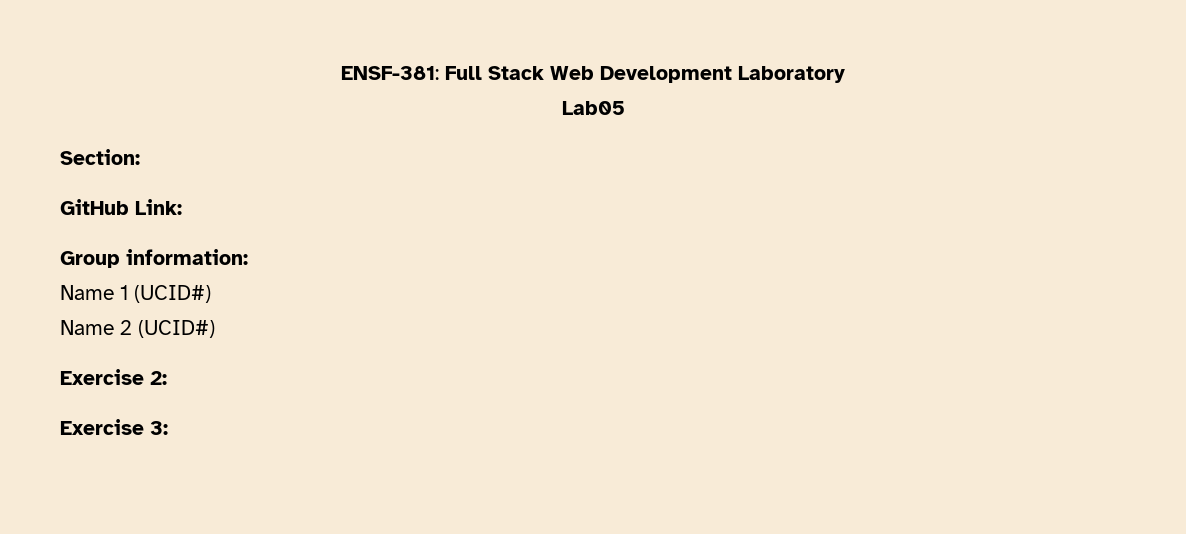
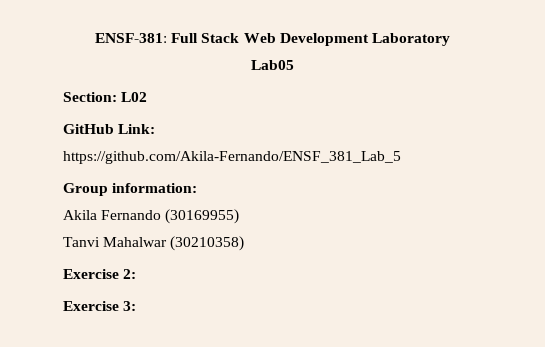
(140, 157) none -> [121,92,148,102] L02
(182, 207) none -> [63,151,401,164] https://github.com/Akila-Fernando/ENSF_381_Lab_5
[60,285,211,303] [60,320,215,338] Name 1 (UCID#) // Name 2 (UCID#) -> [63,209,240,224] [63,236,245,251] Akila Fernando (30169955) // Tanvi Mahalwar (30210358)

